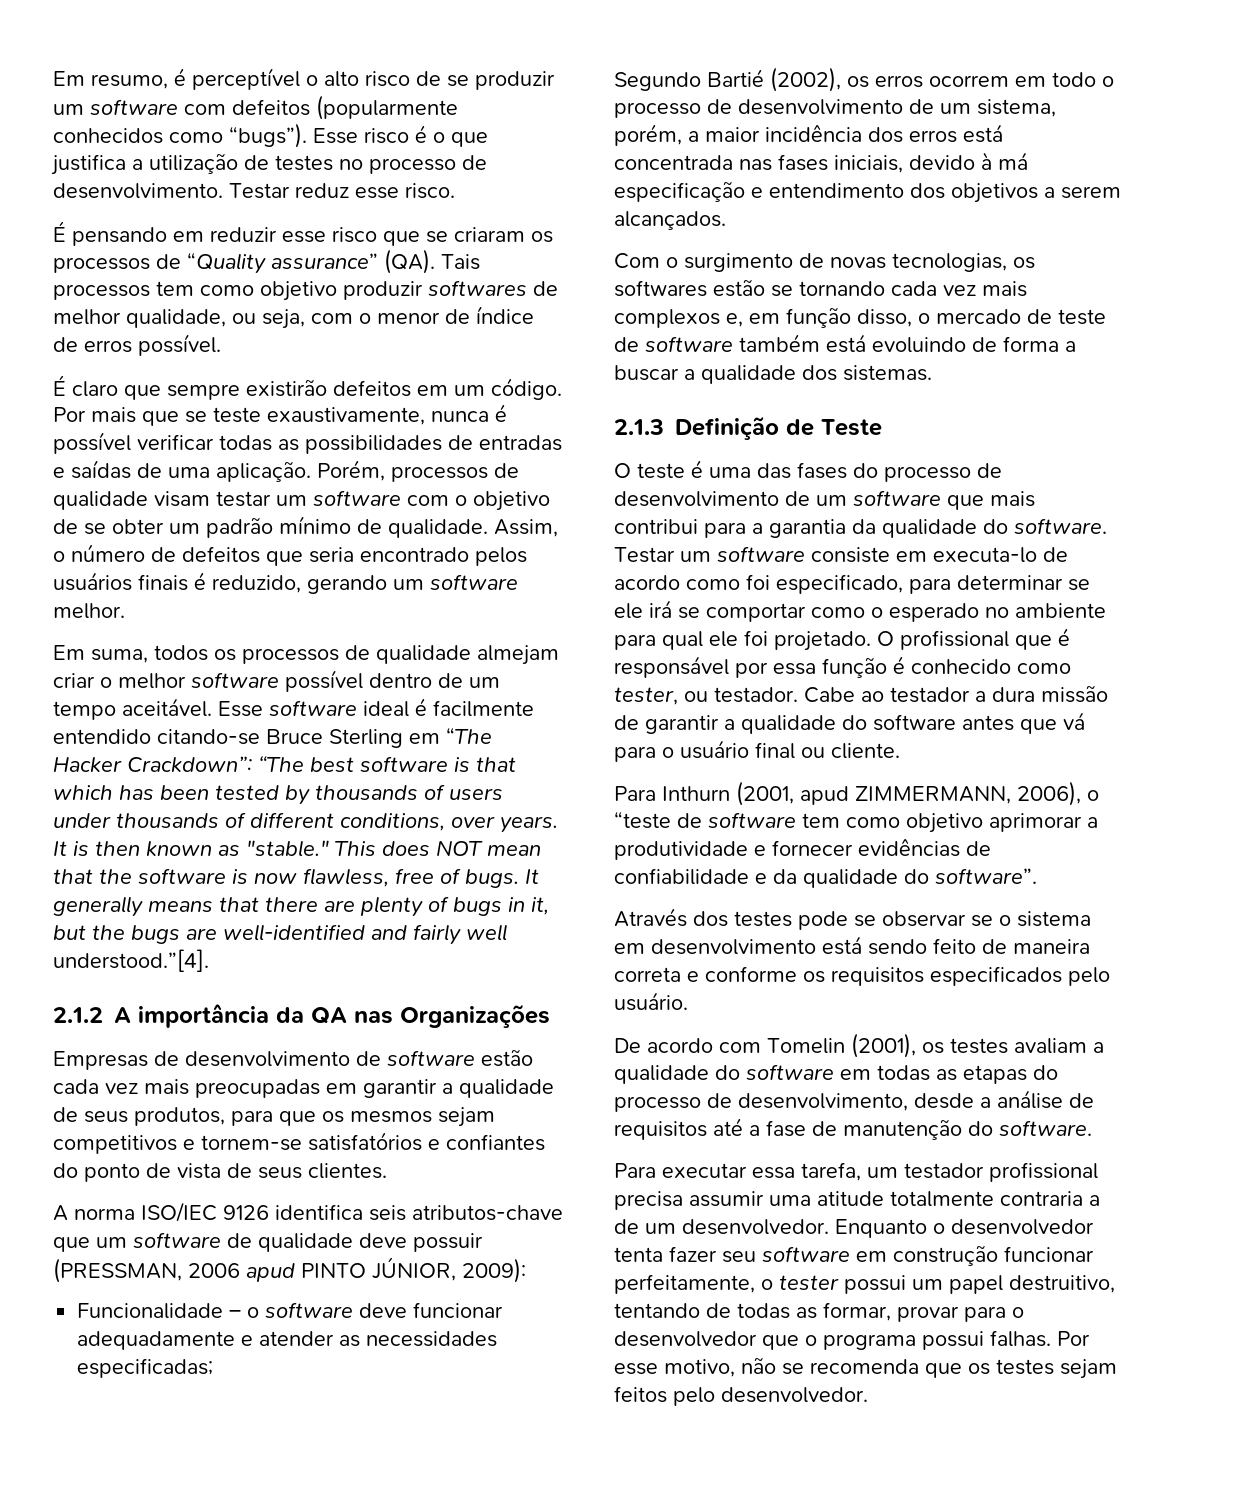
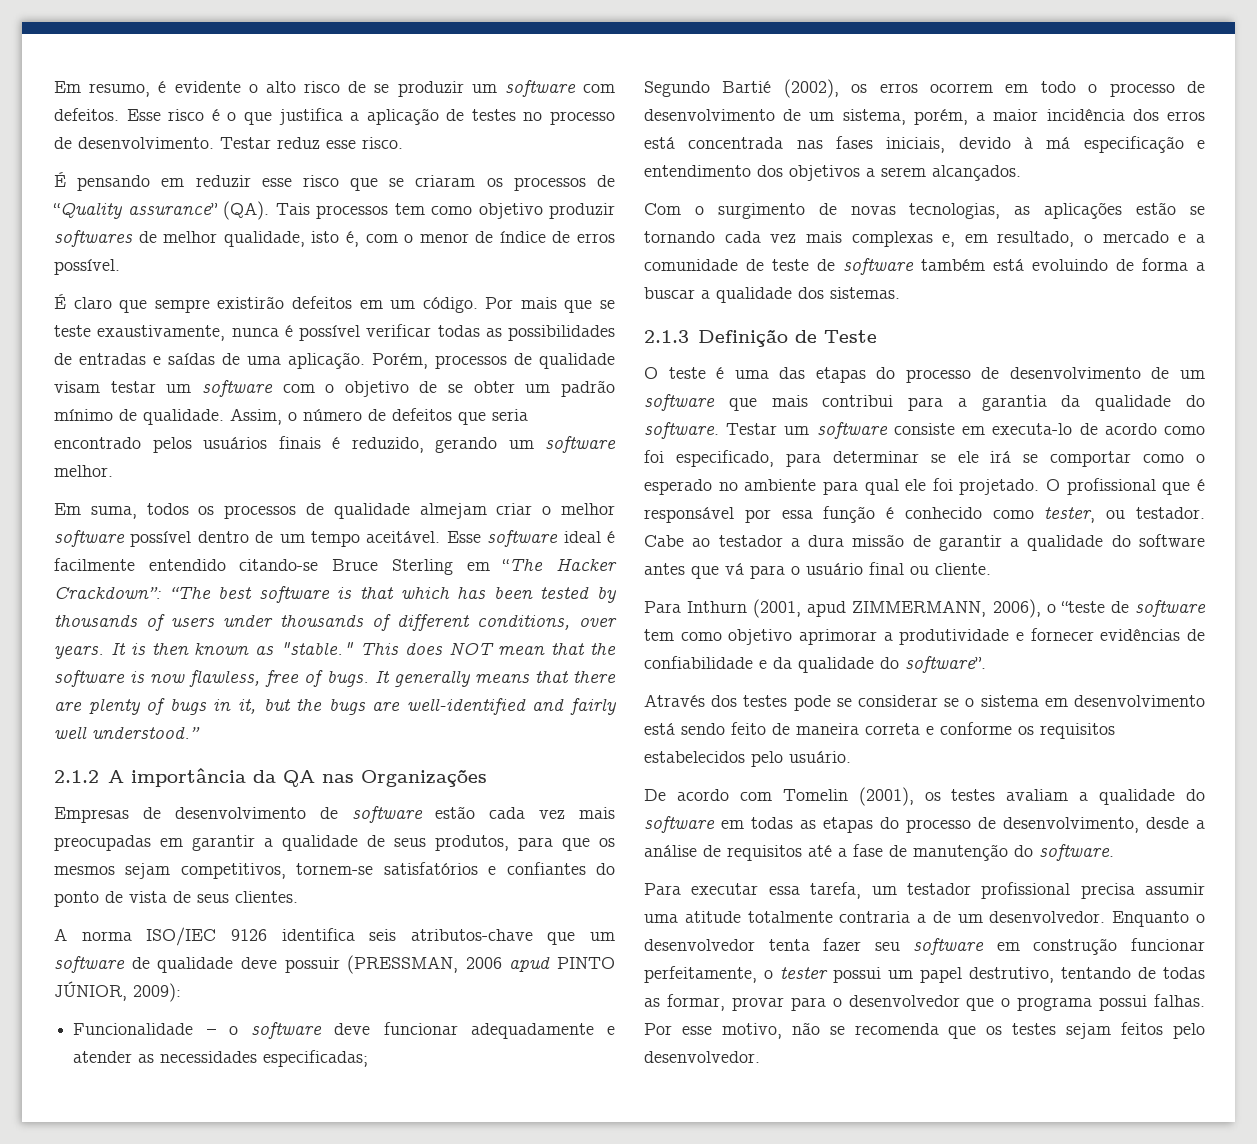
[192,68,300,90] perceptível -> [174,81,241,93] evidente
[232,95,458,120] [53,123,307,148] defeitos (popularmente conhecidos como “bugs”). -> [54,108,119,121] defeitos.
[149,153,238,174] utilização -> [366,108,439,125] aplicação
[232,309,305,329] ou seja, -> [311,231,359,247] isto é,
[53,949,209,972] understood.”[4]. -> [92,727,200,739] understood.”
[53,1135,195,1154] competitivos e -> [180,863,286,879] competitivos,
[1013,257,1035,269] [614,280,707,297] os softwares -> [1014,202,1123,219] as aplicações
[614,309,720,328] complexos -> [851,231,933,247] complexas
[786,307,1021,328] função disso, o mercado -> [997,231,1205,247] [644,259,738,271] resultado, o mercado e a comunidade
[797,462,847,479] fases -> [815,367,866,383] etapas
[882,911,966,927] observar -> [858,695,938,707] considerar
[930,966,1062,986] especificados -> [644,751,745,763] estabelecidos
[1009,1275,1115,1293] destruitivo, -> [969,967,1054,983] destrutivo,

